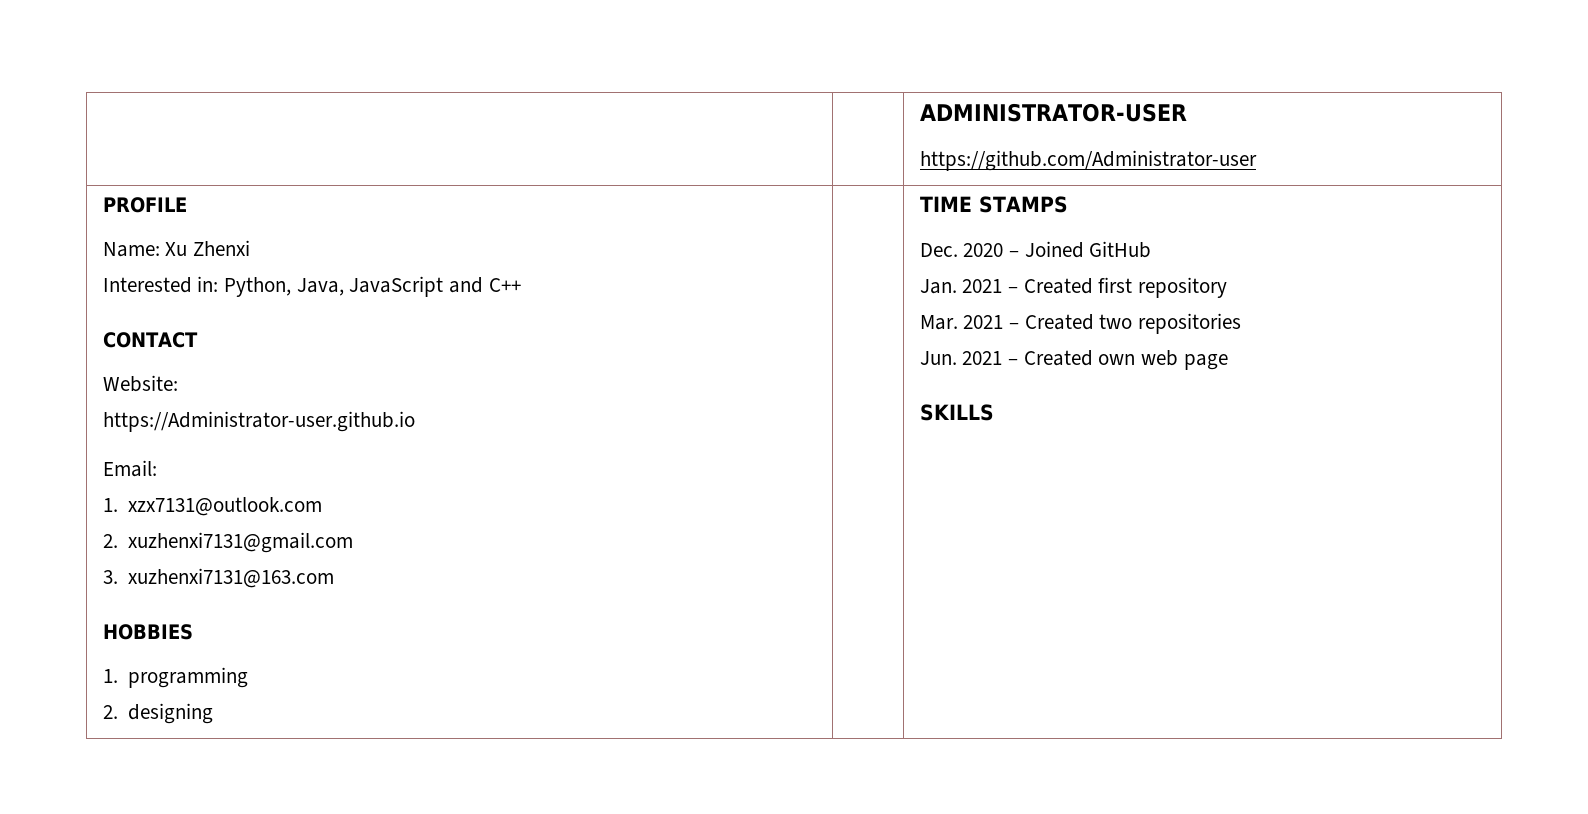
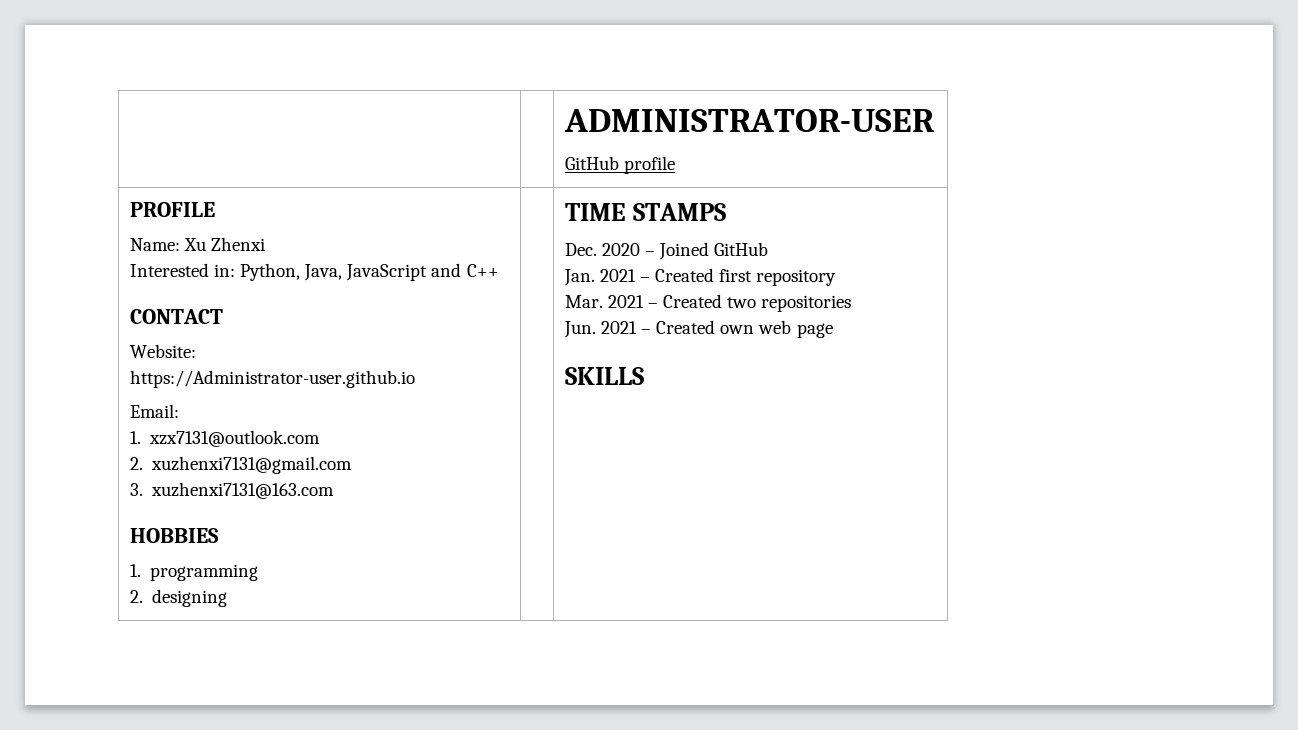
[919,150,1257,171] https://github.com/Administrator-user -> [564,156,675,174] GitHub profile

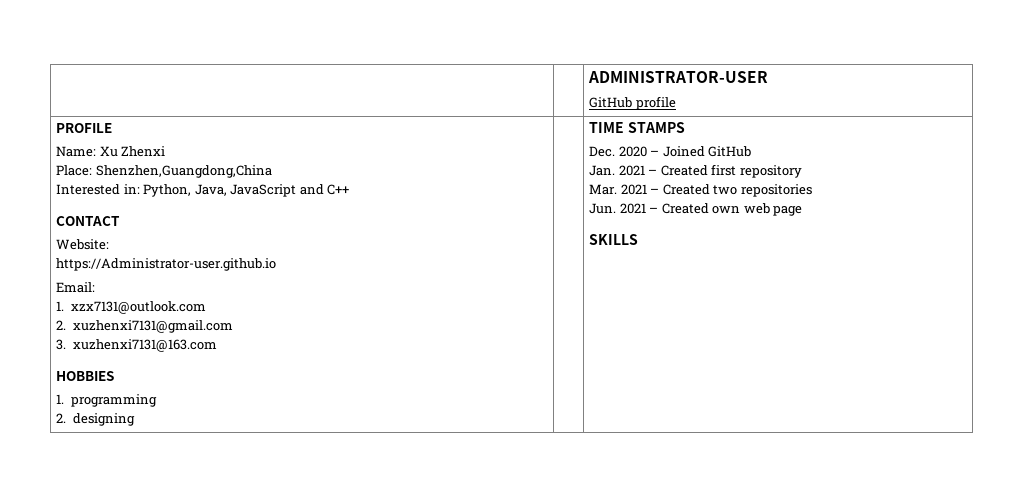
(266, 244) none -> [56,165,272,178] // Place: Shenzhen,Guangdong,China

